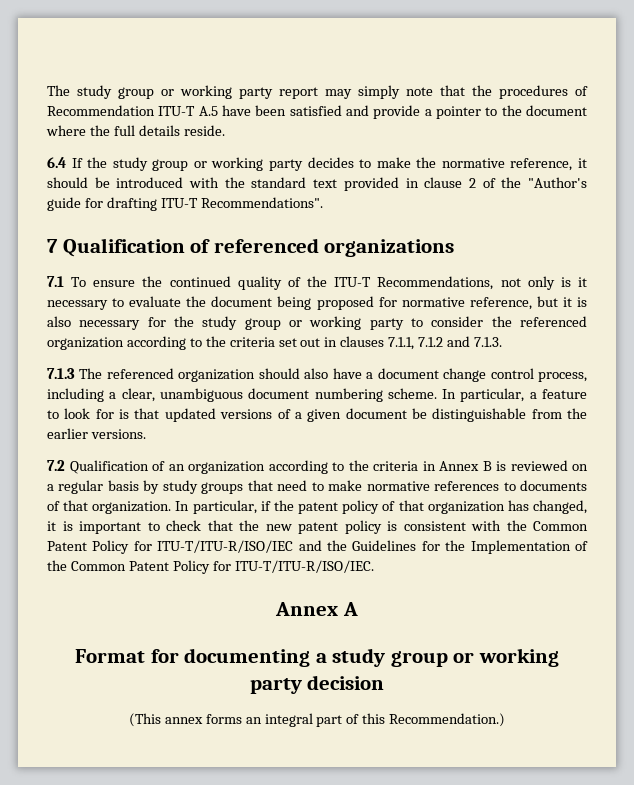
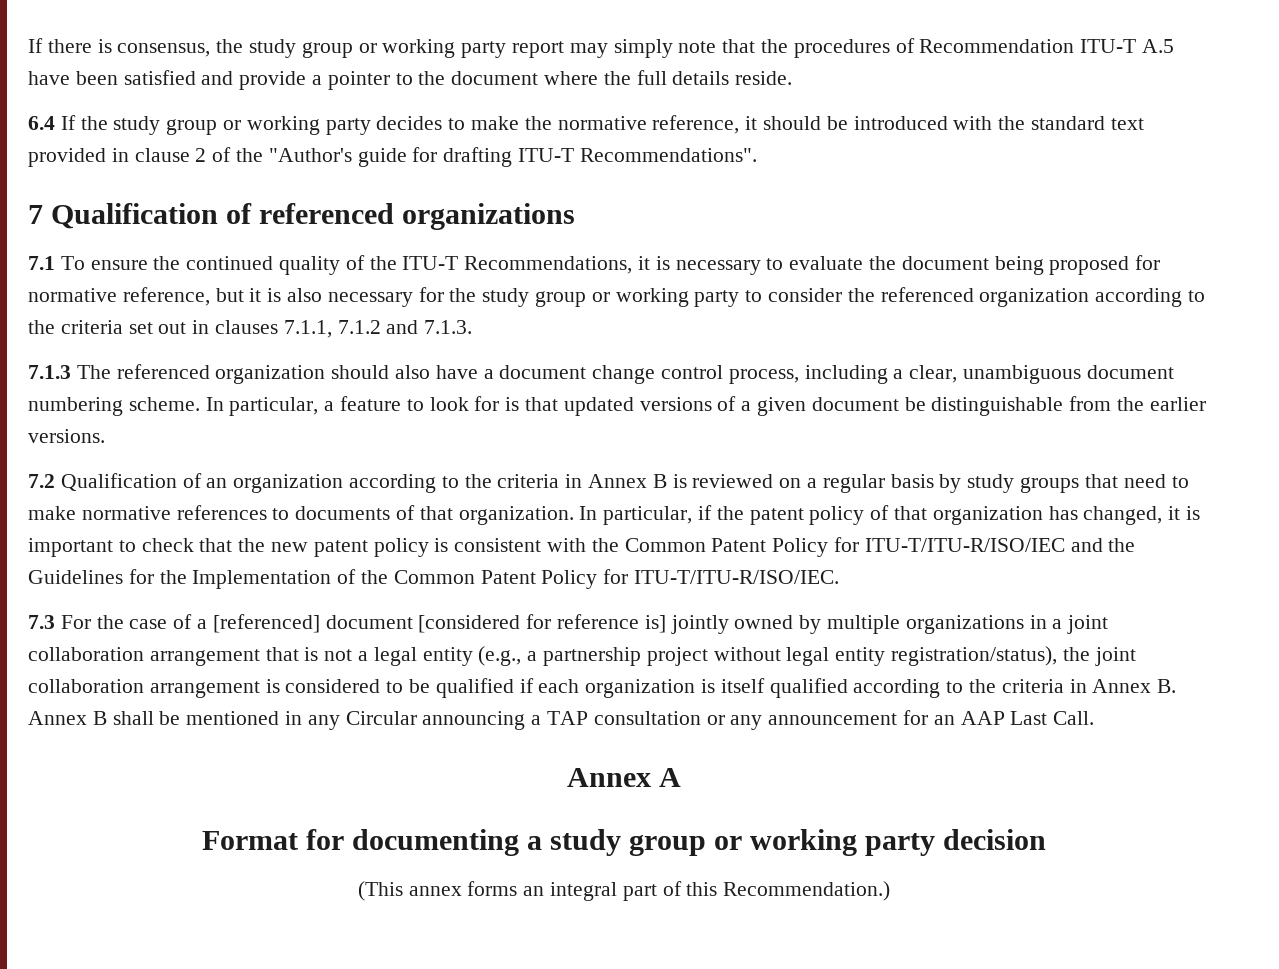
[47,85,70,96] The -> [28,38,244,57] If there is consensus, the
[500,276,587,290] not only is it -> [638,256,670,270] it is
(374, 566) none -> [28,614,1109,634] [28,646,1136,666] [28,678,1177,698] [28,710,1095,730] // 7.3 For the case of a [referenced] document [considered for reference is] jointly owned by multiple organizations in a joint collaboration arrangement that is not a legal entity (e.g., a partnership project without legal entity registration/status), the joint collaboration arrangement is considered to be qualified if each organization is itself qualified according to the criteria in Annex B. Annex B shall be mentioned in any Circular announcing a TAP consultation or any announcement for an AAP Last Call.

